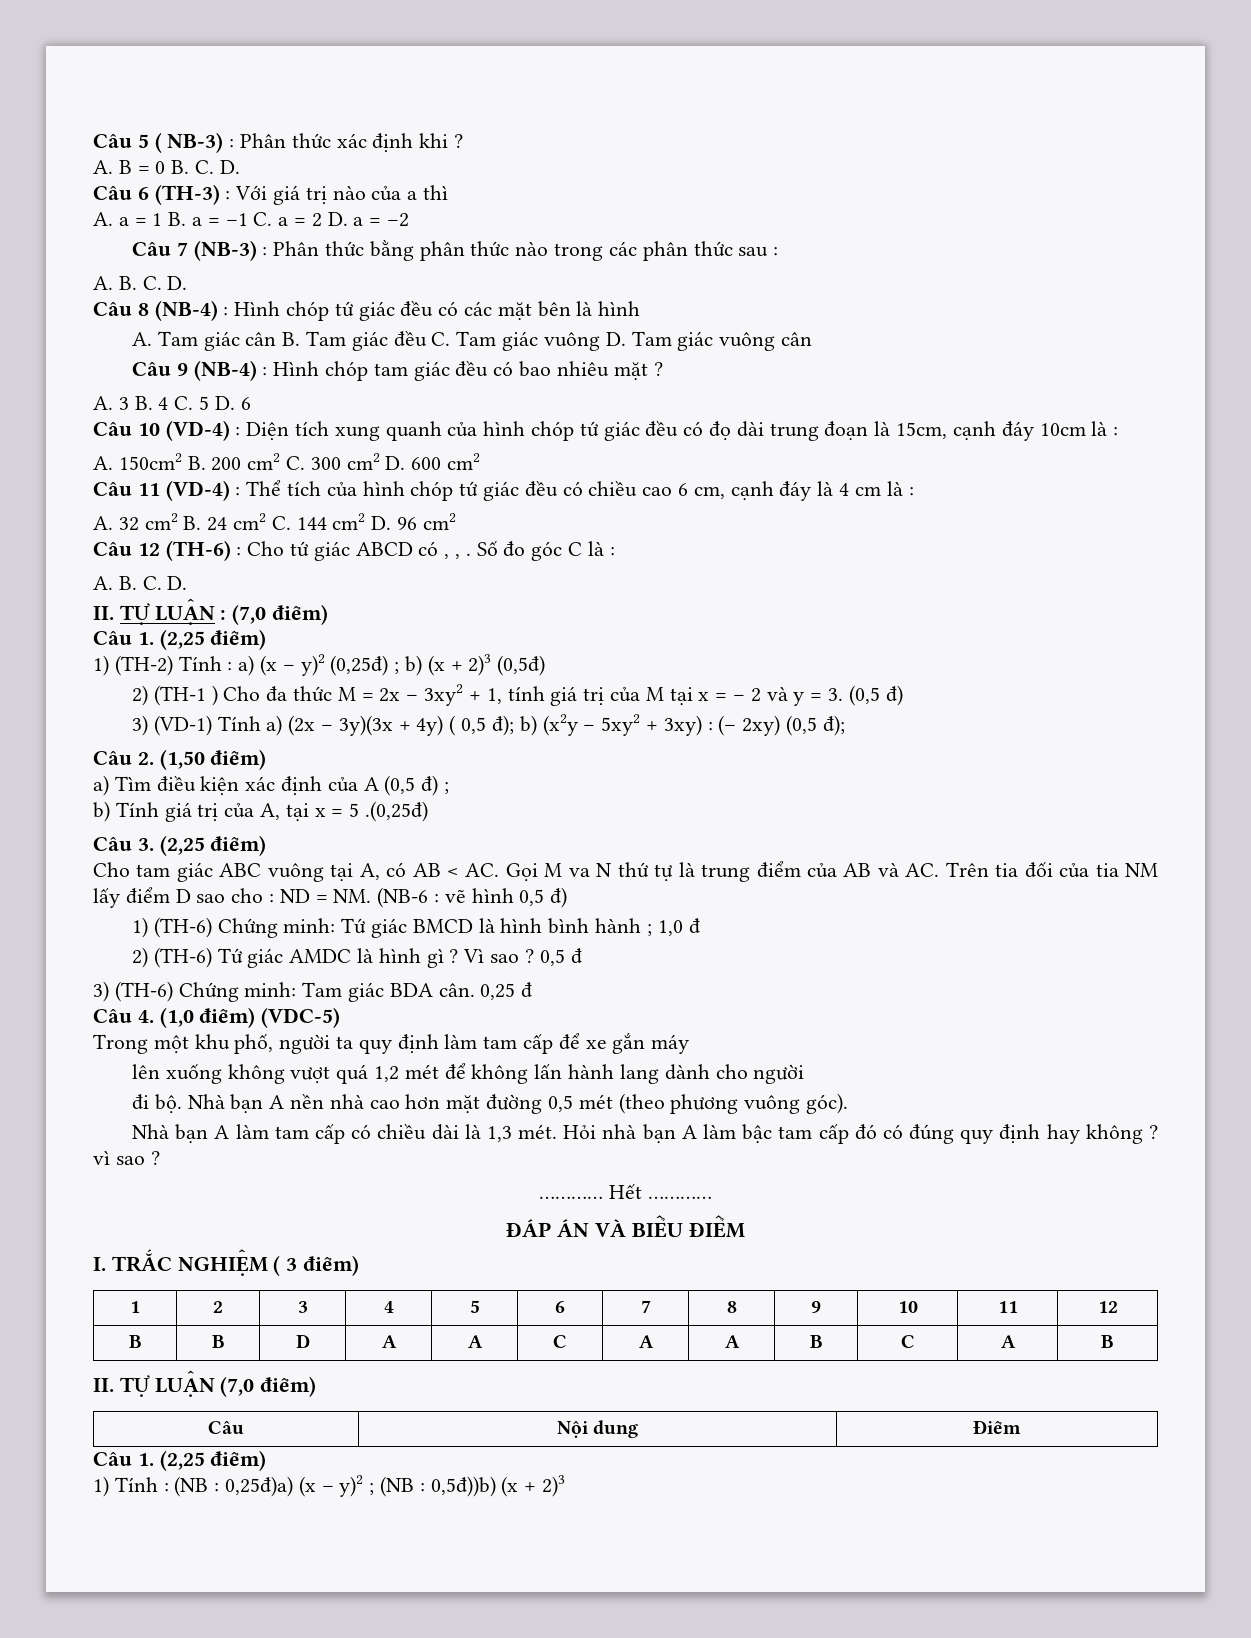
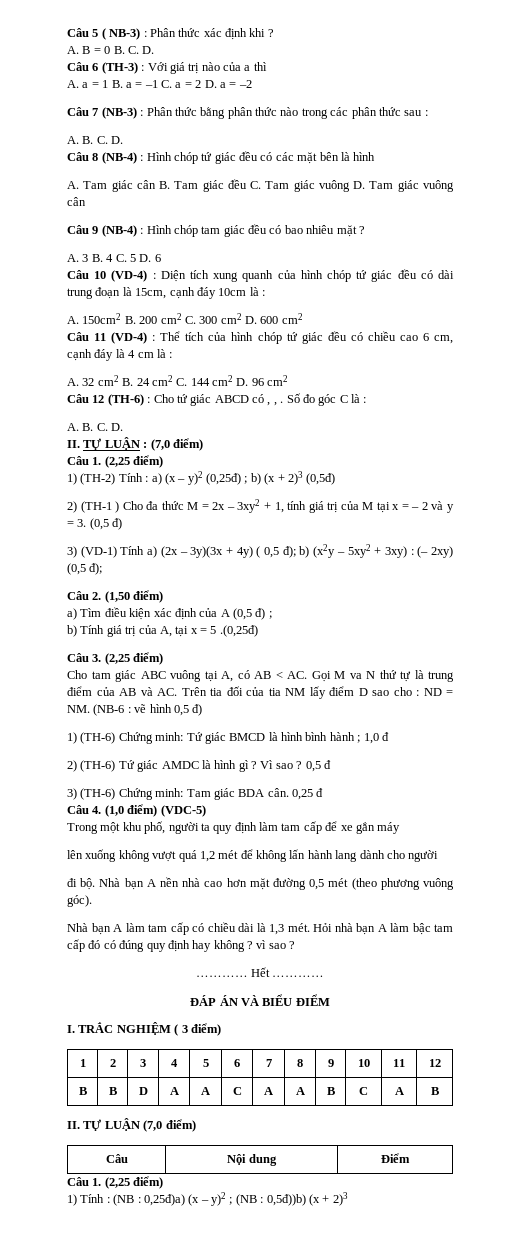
[709,421,732,441] đọ -> (433, 274) none

